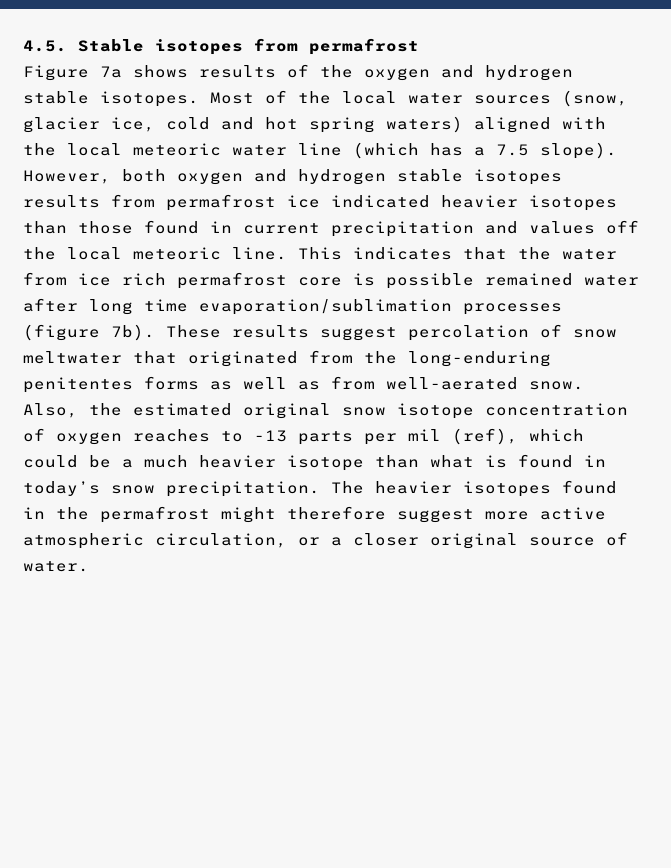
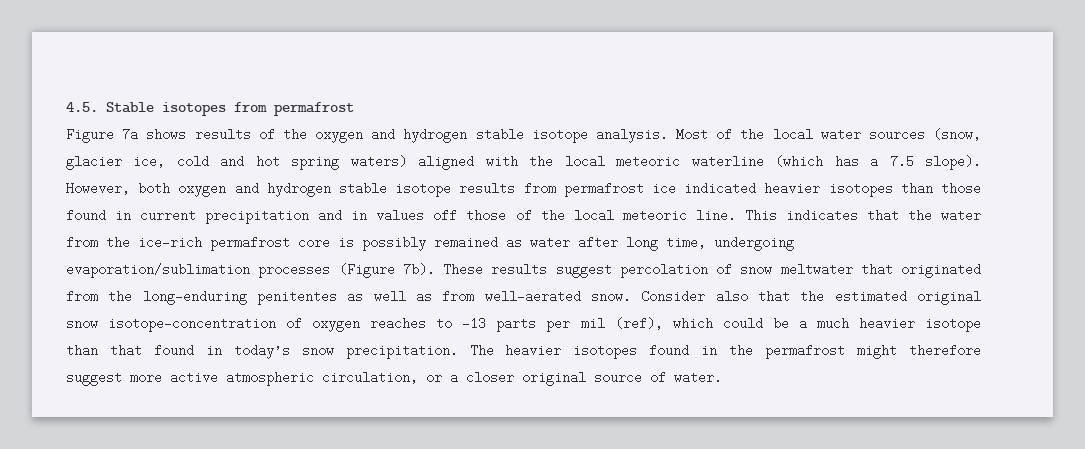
[100,91,199,107] isotopes. -> [531,128,668,143] isotope analysis.
[232,143,342,156] water line -> [691,155,764,168] waterline
[474,169,562,185] isotopes -> [395,182,452,197] isotope
(518, 227) none -> [351,211,368,220] in
(639, 227) none -> [466,209,532,222] those of
[78,273,166,286] ice rich -> [106,236,202,249] the ice-rich
[386,273,573,289] possible remained -> [362,236,522,251] possibly remained as
[144,299,188,312] time -> [666,236,794,251] time, undergoing
[23,324,100,341] (figure -> [338,263,395,278] (Figure
[144,376,199,390] forms -> (337, 297) none
[23,403,78,418] Also, -> [641,290,790,303] Consider also that
[397,403,628,419] isotope concentration -> [108,317,277,332] isotope-concentration
[430,455,507,468] what is -> [109,344,142,357] that

